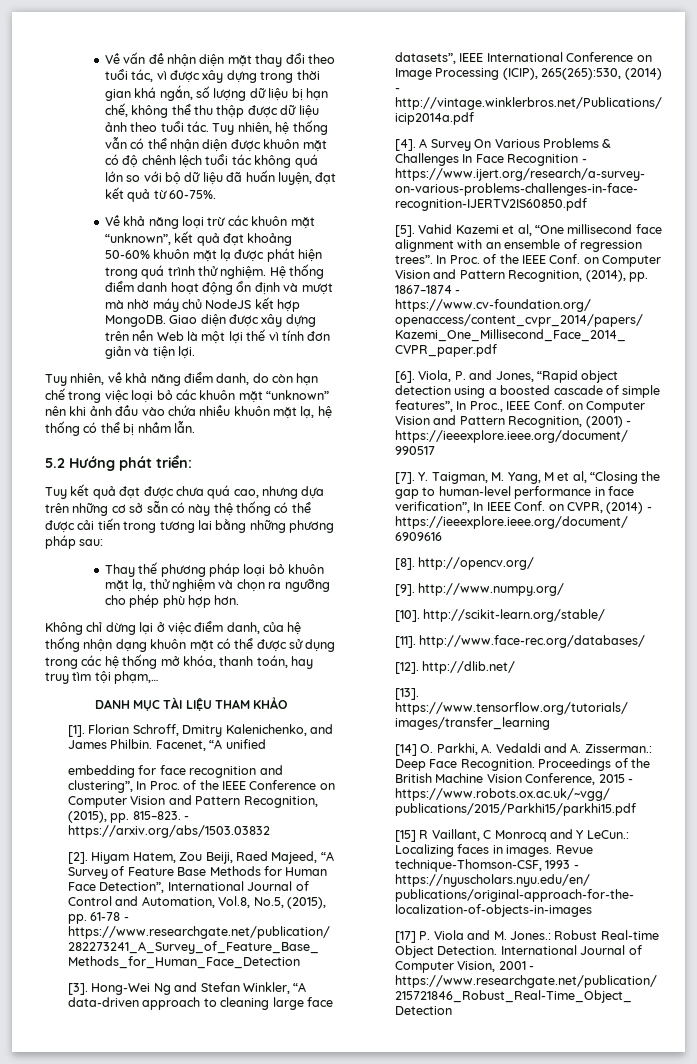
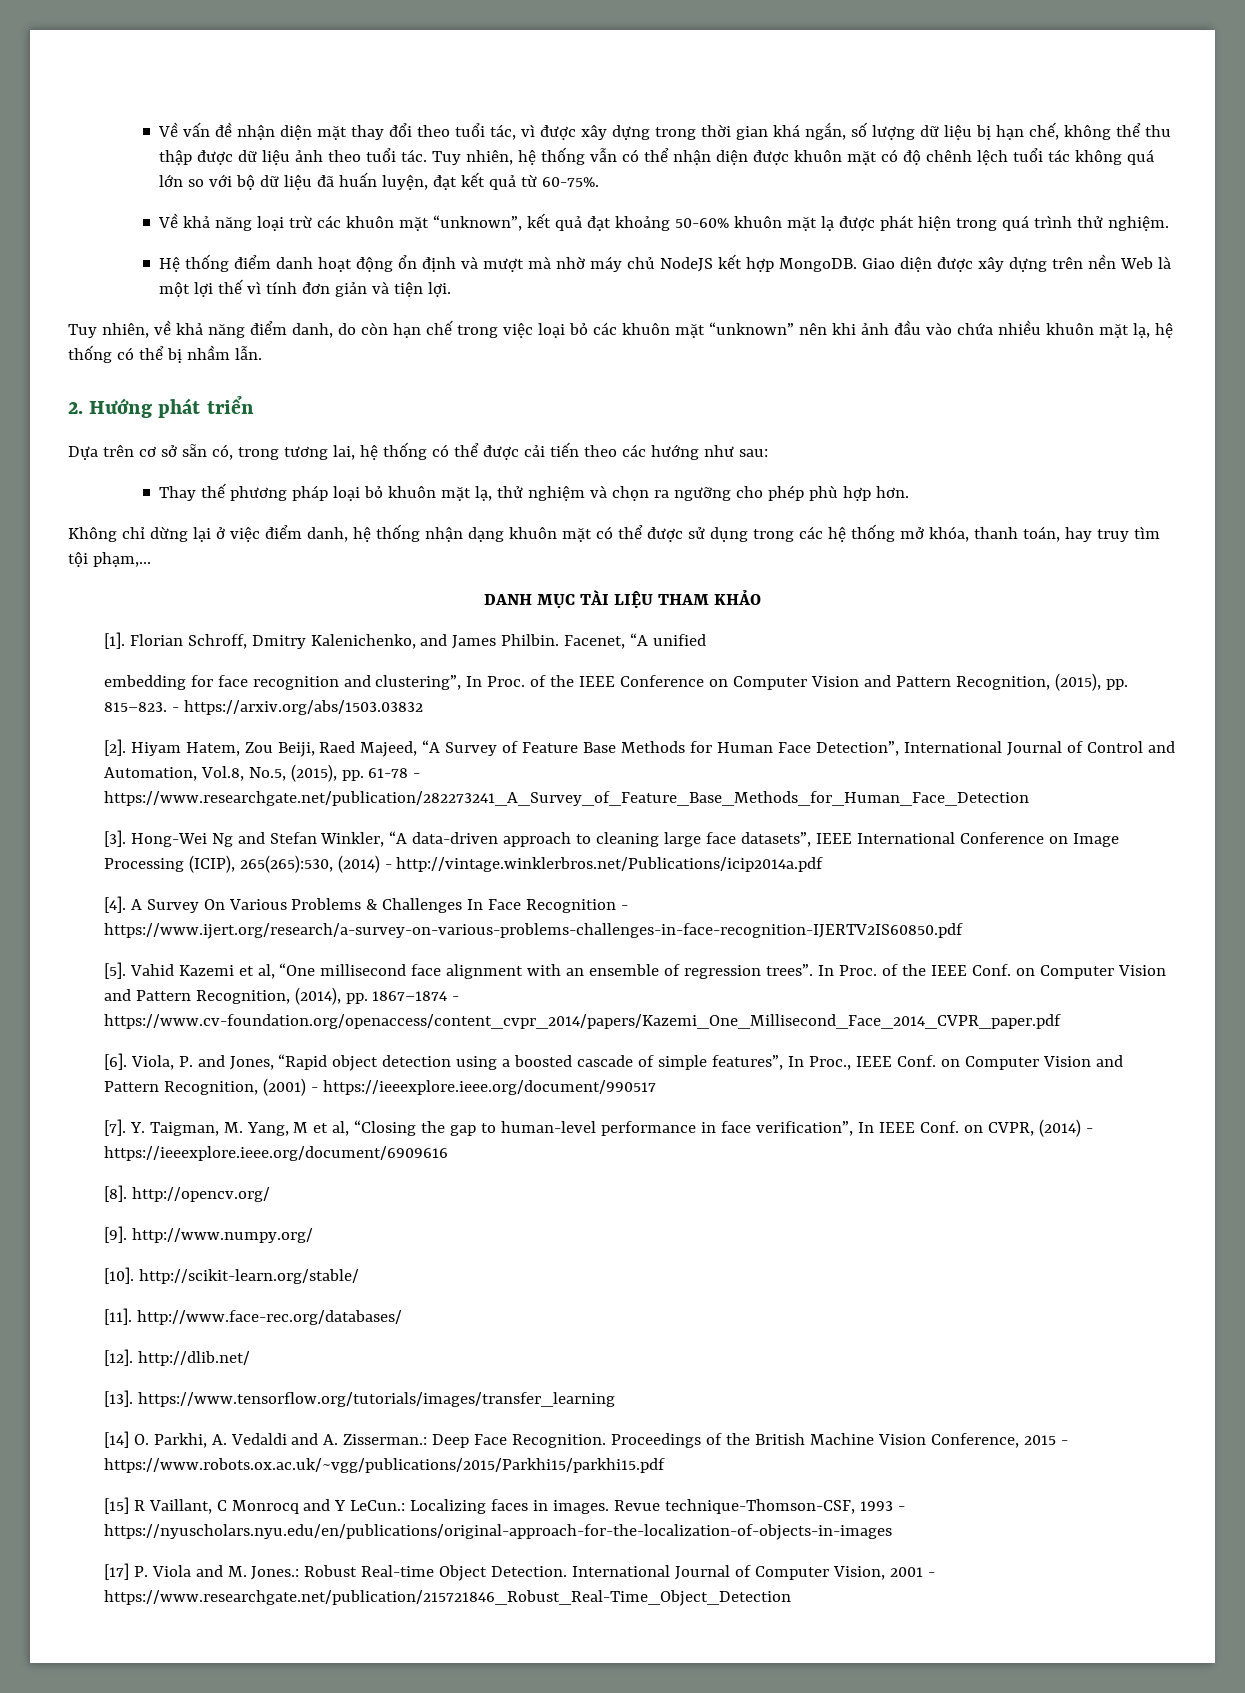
(267, 272) none -> (1170, 223) //
[45,458,65,468] 5.2 -> [68,402,83,414] 2.
[156,455,192,468] [45,484,325,499] [45,501,233,516] triển: // Tuy kết quả đạt được chưa quá cao, nhưng dựa trên những cơ sở sẵn có này thệ -> [206,395,254,414] [68,444,378,460] triển // Dựa trên cơ sở sẵn có, trong tương lai, hệ
[123,519,334,533] [45,535,76,549] trong tương lai bằng những phương pháp -> [583,444,734,460] theo các hướng như
[263,622,284,632] của -> (348, 534) none

